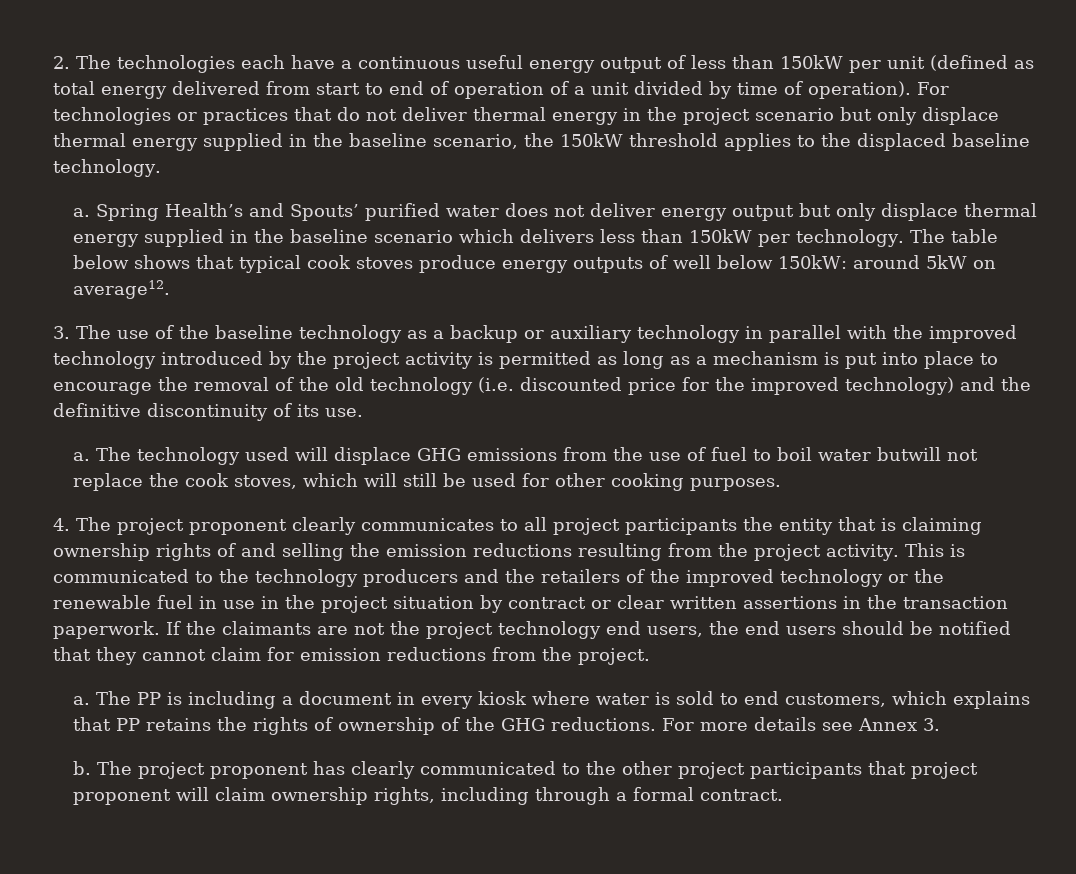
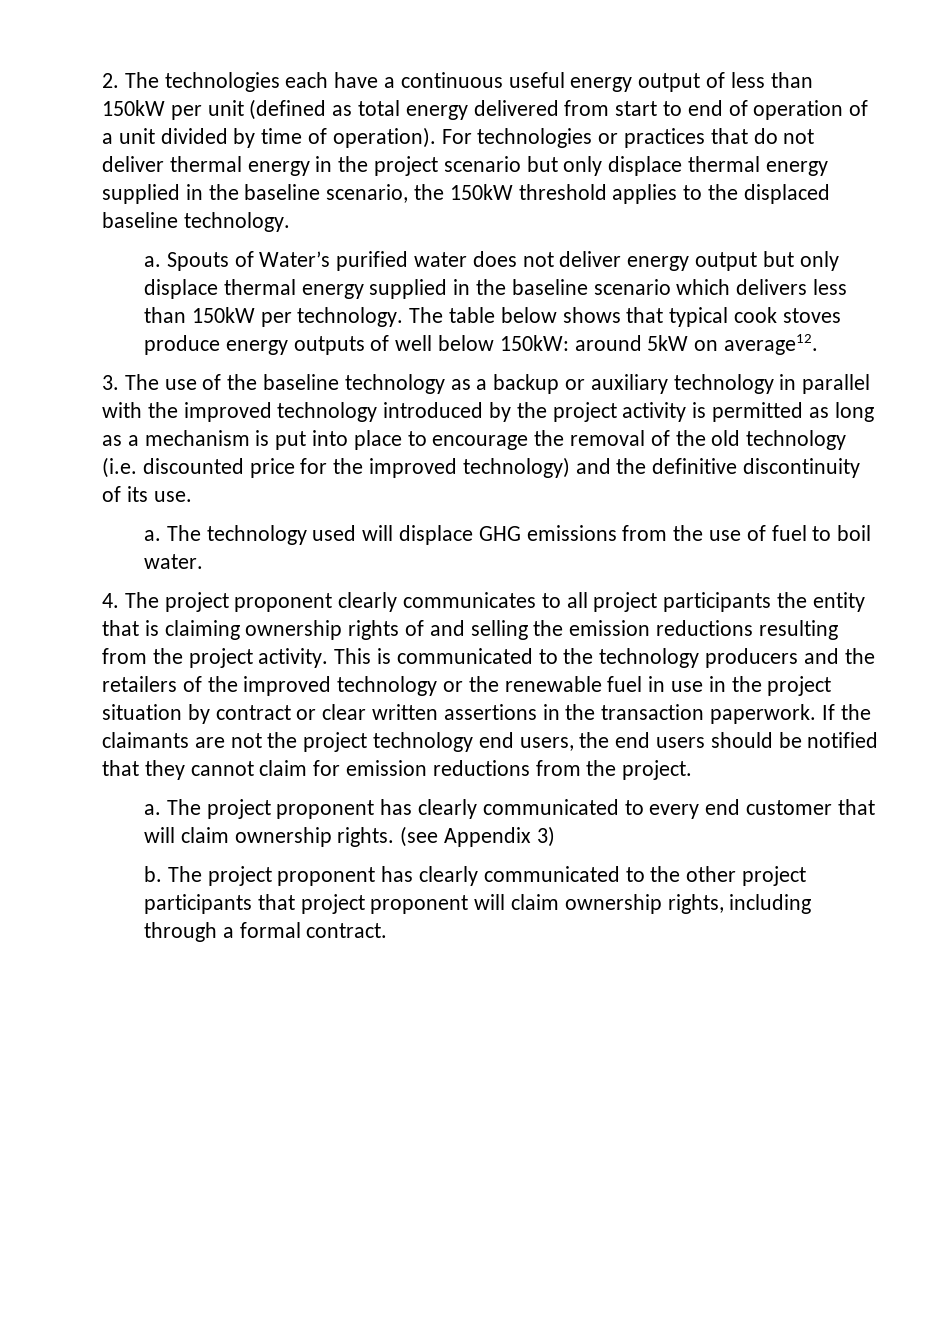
[95,203,359,221] Spring Health’s and Spouts’ -> [166,251,331,271] Spouts of Water’s
[817,447,978,461] [72,473,781,491] water butwill not replace the cook stoves, which will still be used for other cooking purposes. -> [143,554,203,569] water.
[136,691,1030,709] [72,717,940,735] PP is including a document in every kiosk where water is sold to end customers, which explains that PP retains the rights of ownership of the GHG reductions. For more details see Annex 3. -> [206,799,875,819] [143,826,555,847] project proponent has clearly communicated to every end customer that will claim ownership rights. (see Appendix 3)

